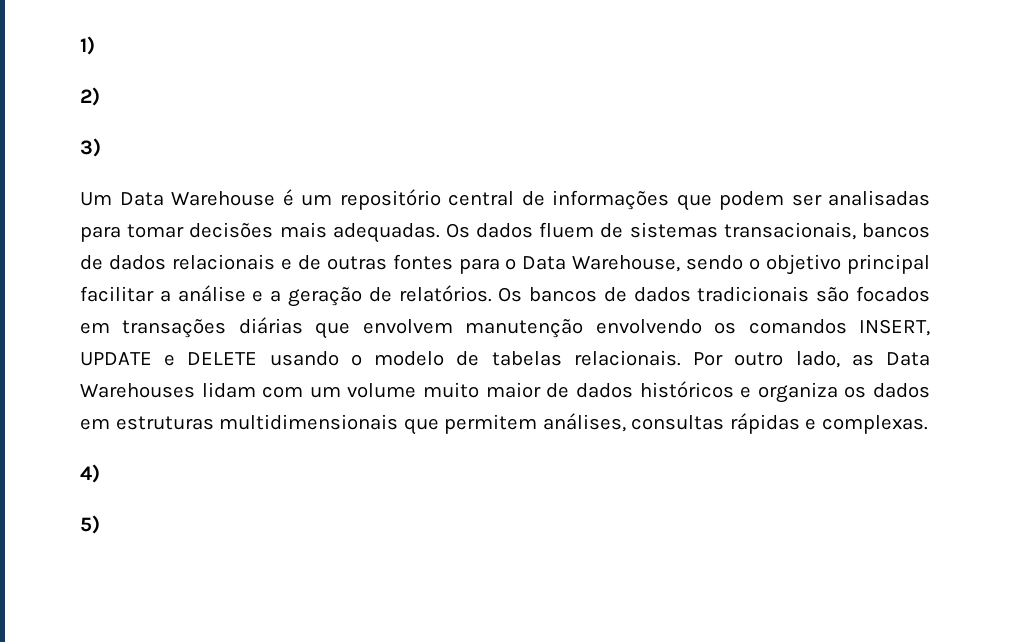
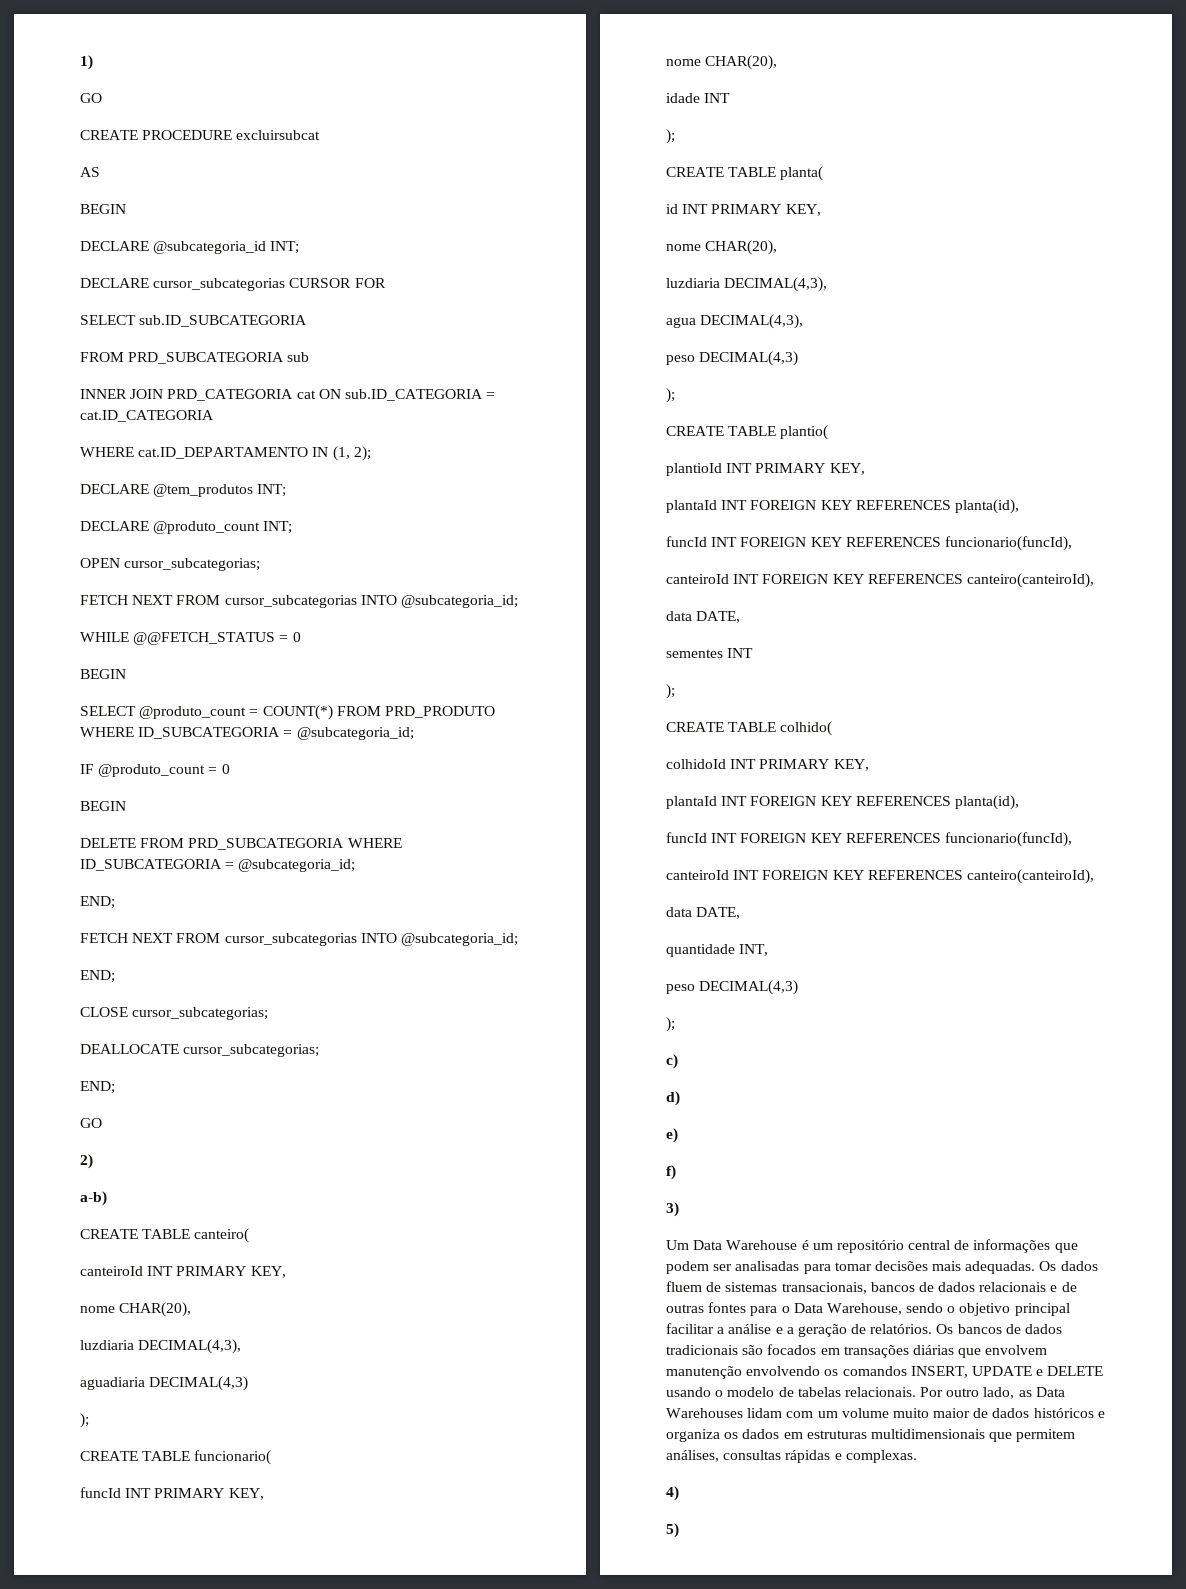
[80,87,100,106] 2) -> [80,93,102,103] [80,130,321,140] [80,167,100,177] [80,204,126,214] [80,241,300,254] [80,278,386,291] [80,315,308,327] [80,352,310,364] [80,389,496,401] [80,410,214,422] [80,446,371,461] [80,484,287,497] [80,521,293,534] [80,558,261,571] [80,595,518,608] [80,632,301,645] [80,669,126,679] [80,705,495,720] [80,727,414,740] [80,764,230,777] [80,801,126,811] [80,838,402,850] [80,859,356,872] [80,896,115,909] [80,933,518,946] [80,970,115,983] [80,1007,269,1020] [80,1044,320,1057] [80,1081,115,1094] [80,1118,102,1128] [80,1154,93,1169] [80,1191,107,1206] [80,1228,250,1243] [80,1266,286,1278] [80,1302,192,1317] [80,1339,242,1354] [80,1376,249,1391] [80,1413,89,1428] [80,1450,272,1465] [80,1487,264,1500] [666,55,778,70] [666,93,731,103] [666,129,675,144] [666,166,824,181] [666,204,821,216] [666,240,778,255] [666,277,828,292] [666,314,804,329] [666,351,799,366] [666,388,675,403] [666,425,829,440] [666,463,865,476] [666,499,1019,514] [666,536,1072,551] [666,573,1094,588] [666,611,741,623] [666,648,754,658] [666,684,675,699] [666,721,833,736] [666,759,869,771] [666,795,1019,810] [666,832,1072,847] [666,869,1094,884] [666,907,741,919] [666,944,769,957] [666,980,799,995] [666,1017,675,1032] [666,1054,678,1069] [666,1091,680,1106] [666,1128,678,1143] [666,1165,676,1180] GO // CREATE PROCEDURE excluirsubcat // AS // BEGIN // DECLARE @subcategoria_id INT; // DECLARE cursor_subcategorias CURSOR FOR // SELECT sub.ID_SUBCATEGORIA // FROM PRD_SUBCATEGORIA sub // INNER JOIN PRD_CATEGORIA cat ON sub.ID_CATEGORIA = cat.ID_CATEGORIA // WHERE cat.ID_DEPARTAMENTO IN (1, 2); // DECLARE @tem_produtos INT; // DECLARE @produto_count INT; // OPEN cursor_subcategorias; // FETCH NEXT FROM cursor_subcategorias INTO @subcategoria_id; // WHILE @@FETCH_STATUS = 0 // BEGIN // SELECT @produto_count = COUNT(*) FROM PRD_PRODUTO WHERE ID_SUBCATEGORIA = @subcategoria_id; // IF @produto_count = 0 // BEGIN // DELETE FROM PRD_SUBCATEGORIA WHERE ID_SUBCATEGORIA = @subcategoria_id; // END; // FETCH NEXT FROM cursor_subcategorias INTO @subcategoria_id; // END; // CLOSE cursor_subcategorias; // DEALLOCATE cursor_subcategorias; // END; // GO // 2) // a-b) // CREATE TABLE canteiro( // canteiroId INT PRIMARY KEY, // nome CHAR(20), // luzdiaria DECIMAL(4,3), // aguadiaria DECIMAL(4,3) // ); // CREATE TABLE funcionario( // funcId INT PRIMARY KEY, // nome CHAR(20), // idade INT // ); // CREATE TABLE planta( // id INT PRIMARY KEY, // nome CHAR(20), // luzdiaria DECIMAL(4,3), // agua DECIMAL(4,3), // peso DECIMAL(4,3) // ); // CREATE TABLE plantio( // plantioId INT PRIMARY KEY, // plantaId INT FOREIGN KEY REFERENCES planta(id), // funcId INT FOREIGN KEY REFERENCES funcionario(funcId), // canteiroId INT FOREIGN KEY REFERENCES canteiro(canteiroId), // data DATE, // sementes INT // ); // CREATE TABLE colhido( // colhidoId INT PRIMARY KEY, // plantaId INT FOREIGN KEY REFERENCES planta(id), // funcId INT FOREIGN KEY REFERENCES funcionario(funcId), // canteiroId INT FOREIGN KEY REFERENCES canteiro(canteiroId), // data DATE, // quantidade INT, // peso DECIMAL(4,3) // ); // c) // d) // e) // f)

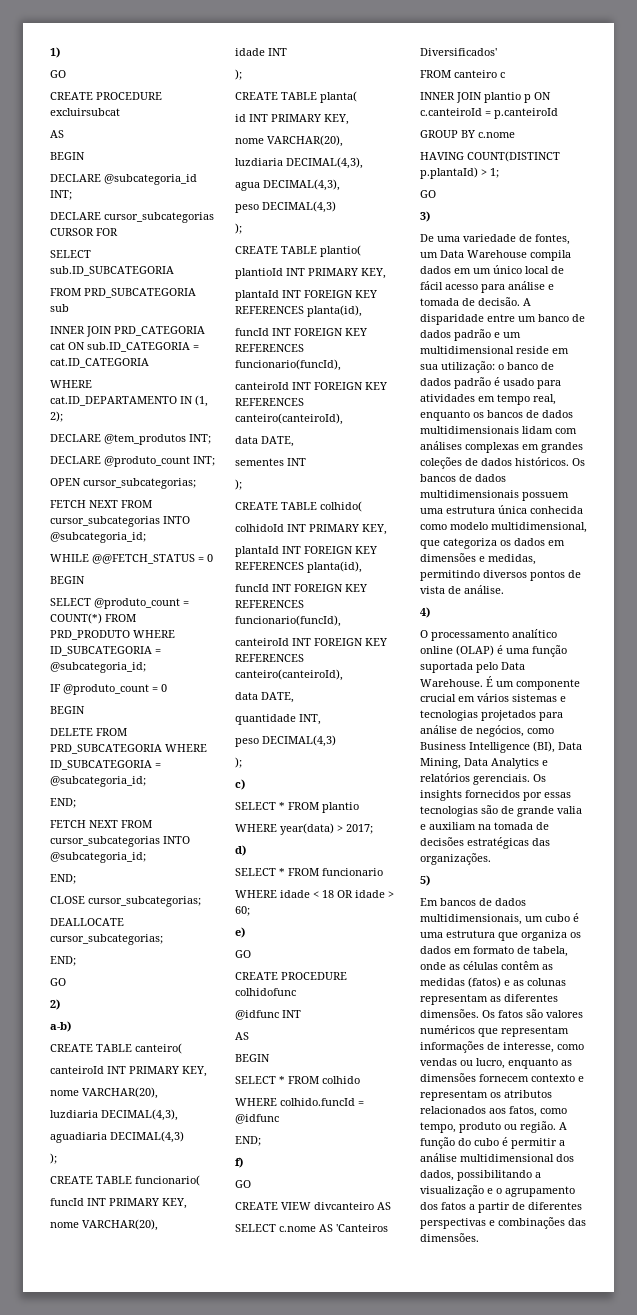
[119,1302,192,1317] CHAR(20), -> [82,1087,158,1099] VARCHAR(20),
[705,55,778,70] CHAR(20), -> [82,1219,158,1231] VARCHAR(20),
[705,240,778,255] CHAR(20), -> [267,135,343,147] VARCHAR(20),
[666,1091,680,1106] [666,1128,678,1143] [666,1165,676,1180] [666,1202,679,1217] [666,1239,1078,1253] [666,1261,1098,1274] [666,1281,1077,1294] [666,1302,1070,1316] [666,1323,1063,1337] [666,1344,1048,1358] [666,1366,1104,1379] [666,1387,1065,1399] [666,1408,1105,1418] [666,1429,1076,1442] [666,1450,917,1463] [666,1486,679,1501] [666,1523,679,1538] d) // e) // f) // 3) // Um Data Warehouse é um repositório central de informações que podem ser analisadas para tomar decisões mais adequadas. Os dados fluem de sistemas transacionais, bancos de dados relacionais e de outras fontes para o Data Warehouse, sendo o objetivo principal facilitar a análise e a geração de relatórios. Os bancos de dados tradicionais são focados em transações diárias que envolvem manutenção envolvendo os comandos INSERT, UPDATE e DELETE usando o modelo de tabelas relacionais. Por outro lado, as Data Warehouses lidam com um volume muito maior de dados históricos e organiza os dados em estruturas multidimensionais que permitem análises, consultas rápidas e complexas. // 4) // 5) -> [235,802,359,813] [235,823,373,835] [235,845,246,856] [235,868,383,876] [235,890,394,898] [235,906,250,916] [235,927,245,938] [235,950,251,958] [235,972,347,980] [235,988,296,996] [235,1010,301,1020] [235,1032,249,1040] [235,1054,270,1062] [235,1076,360,1084] [235,1098,364,1106] [235,1114,279,1124] [235,1136,261,1146] [235,1157,243,1168] [235,1180,251,1188] [235,1202,391,1210] [235,1224,388,1232] [420,48,497,56] [420,70,505,78] [420,92,551,103] [420,108,558,119] [420,130,515,138] [420,151,560,162] [420,167,499,179] [420,190,436,198] [420,211,430,222] [420,234,570,245] [420,250,571,261] [420,265,564,274] [420,281,554,293] [420,297,531,306] [420,314,585,325] [420,329,521,341] [420,346,569,354] [420,361,554,373] [420,377,561,389] [420,394,556,405] [420,410,573,421] [420,426,577,434] [420,441,583,453] [420,457,585,469] [420,474,506,482] [420,490,569,501] [420,505,583,514] [420,522,587,533] [420,538,565,549] [420,553,536,565] [420,570,581,581] [420,585,504,594] [420,607,430,618] [420,629,557,641] [420,645,567,657] [420,662,525,673] [420,676,580,690] [420,693,566,702] [420,710,563,721] [420,725,554,737] [420,741,582,753] [420,758,548,769] [420,773,546,785] [420,790,571,801] [420,805,582,817] [420,822,549,830] [420,837,550,849] [420,853,491,865] [420,875,430,886] [420,898,526,906] [420,913,579,925] [420,930,581,941] [420,946,568,957] [420,961,553,970] [420,977,566,988] [420,994,558,1005] [420,1009,583,1018] [420,1025,569,1037] [420,1041,584,1053] [420,1058,572,1069] [420,1073,584,1082] [420,1090,552,1101] [420,1106,567,1117] [420,1121,567,1133] [420,1137,565,1149] [420,1153,574,1162] [420,1170,541,1181] [420,1185,575,1197] [420,1202,582,1213] [420,1217,586,1229] [420,1233,479,1242] SELECT * FROM plantio // WHERE year(data) > 2017; // d) // SELECT * FROM funcionario // WHERE idade < 18 OR idade > 60; // e) // GO // CREATE PROCEDURE colhidofunc // @idfunc INT // AS // BEGIN // SELECT * FROM colhido // WHERE colhido.funcId = @idfunc // END; // f) // GO // CREATE VIEW divcanteiro AS // SELECT c.nome AS 'Canteiros Diversificados' // FROM canteiro c // INNER JOIN plantio p ON c.canteiroId = p.canteiroId // GROUP BY c.nome // HAVING COUNT(DISTINCT p.plantaId) > 1; // GO // 3) // De uma variedade de fontes, um Data Warehouse compila dados em um único local de fácil acesso para análise e tomada de decisão. A disparidade entre um banco de dados padrão e um multidimensional reside em sua utilização: o banco de dados padrão é usado para atividades em tempo real, enquanto os bancos de dados multidimensionais lidam com análises complexas em grandes coleções de dados históricos. Os bancos de dados multidimensionais possuem uma estrutura única conhecida como modelo multidimensional, que categoriza os dados em dimensões e medidas, permitindo diversos pontos de vista de análise. // 4) // O processamento analítico online (OLAP) é uma função suportada pelo Data Warehouse. É um componente crucial em vários sistemas e tecnologias projetados para análise de negócios, como Business Intelligence (BI), Data Mining, Data Analytics e relatórios gerenciais. Os insights fornecidos por essas tecnologias são de grande valia e auxiliam na tomada de decisões estratégicas das organizações. // 5) // Em bancos de dados multidimensionais, um cubo é uma estrutura que organiza os dados em formato de tabela, onde as células contêm as medidas (fatos) e as colunas representam as diferentes dimensões. Os fatos são valores numéricos que representam informações de interesse, como vendas ou lucro, enquanto as dimensões fornecem contexto e representam os atributos relacionados aos fatos, como tempo, produto ou região. A função do cubo é permitir a análise multidimensional dos dados, possibilitando a visualização e o agrupamento dos fatos a partir de diferentes perspectivas e combinações das dimensões.

